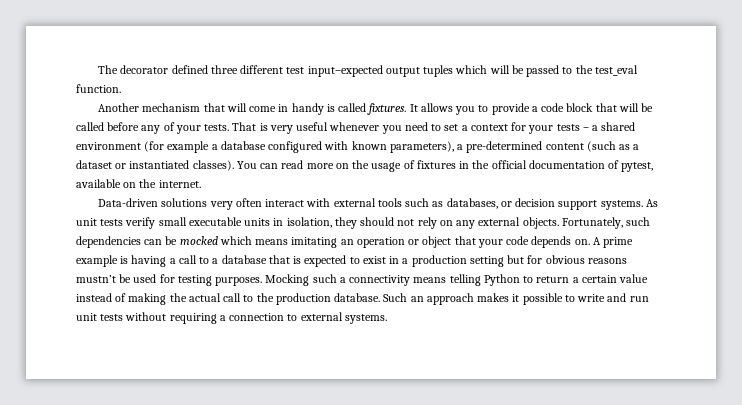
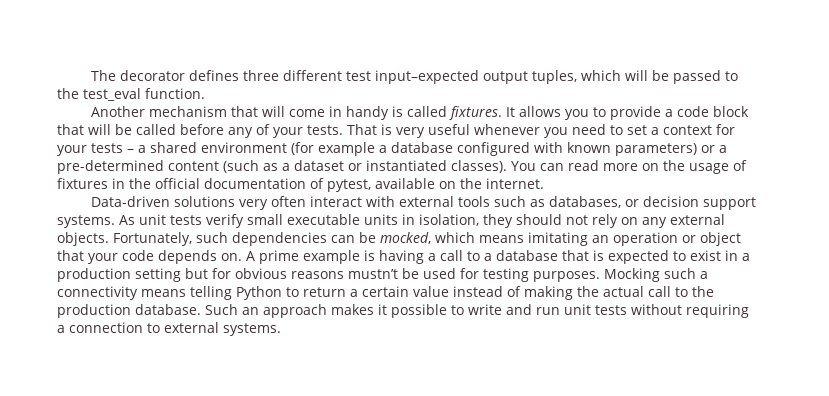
[171,65,208,74] defined -> [188,70,239,81] defines
[423,65,454,77] tuples -> [531,70,577,84] tuples,
[389,141,454,153] parameters), -> [615,143,715,156] parameters) or
[179,236,218,245] mocked -> [380,232,431,244] mocked,

